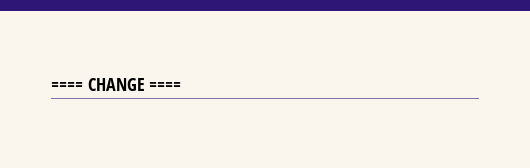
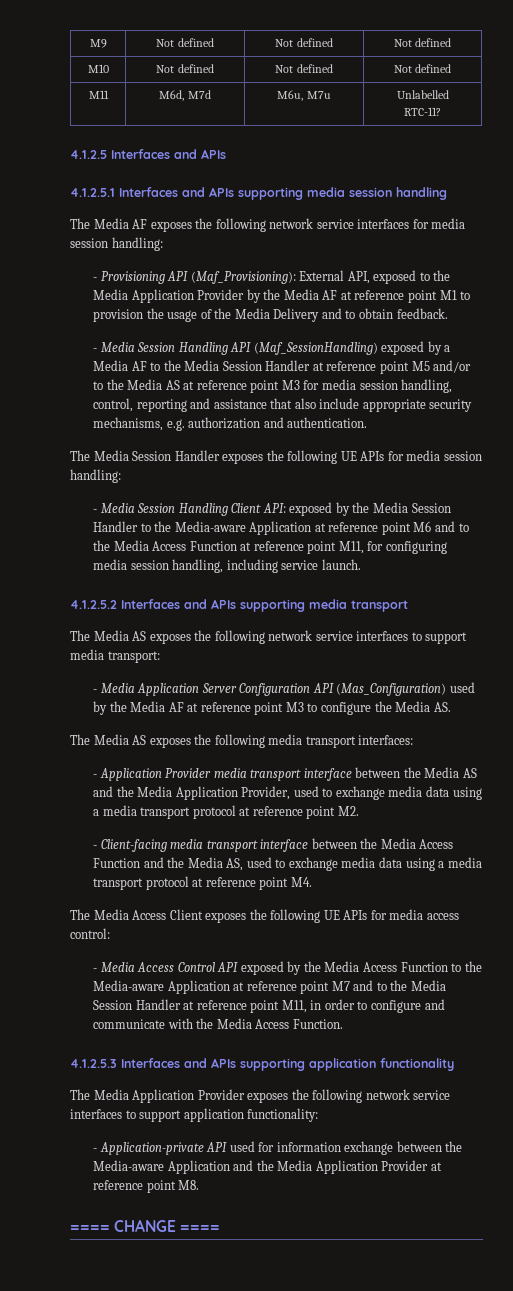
(51, 86) none -> [89,39,107,48] [156,38,214,47] [275,38,333,47] [393,38,452,47] [87,64,109,73] [156,64,214,73] [275,64,333,73] [393,64,452,73] [88,90,109,99] [159,90,211,101] [277,90,331,101] [396,90,449,99] [404,107,441,116] [70,149,226,159] [70,187,447,200] [70,218,466,232] [70,237,163,251] [93,270,451,284] [93,289,471,303] [93,308,448,322] [93,341,451,355] [93,360,472,374] [93,379,453,393] [93,398,473,412] [93,417,368,431] [70,450,482,464] [70,469,121,483] [93,502,451,516] [93,521,469,535] [93,540,447,554] [93,559,361,573] [70,599,408,612] [70,630,468,644] [70,649,160,663] [93,682,475,696] [93,701,451,715] [70,734,414,748] [93,767,477,781] [93,786,482,800] [93,805,359,819] [93,838,454,852] [93,857,482,871] [93,876,312,890] [70,909,459,923] [70,928,110,939] [93,961,482,975] [93,980,446,994] [93,999,445,1013] [93,1018,343,1029] [70,1058,454,1071] [70,1089,451,1103] [70,1108,319,1122] [93,1141,463,1155] [93,1160,442,1174] [93,1180,200,1193] M9 | Not defined | Not defined | Not defined // M10 | Not defined | Not defined | Not defined // M11 | M6d, M7d | M6u, M7u | Unlabelled // RTC-11? // 4.1.2.5 Interfaces and APIs // 4.1.2.5.1 Interfaces and APIs supporting media session handling // The Media AF exposes the following network service interfaces for media session handling: // - Provisioning API (Maf_Provisioning): External API, exposed to the Media Application Provider by the Media AF at reference point M1 to provision the usage of the Media Delivery and to obtain feedback. // - Media Session Handling API (Maf_SessionHandling) exposed by a Media AF to the Media Session Handler at reference point M5 and/or to the Media AS at reference point M3 for media session handling, control, reporting and assistance that also include appropriate security mechanisms, e.g. authorization and authentication. // The Media Session Handler exposes the following UE APIs for media session handling: // - Media Session Handling Client API: exposed by the Media Session Handler to the Media-aware Application at reference point M6 and to the Media Access Function at reference point M11, for configuring media session handling, including service launch. // 4.1.2.5.2 Interfaces and APIs supporting media transport // The Media AS exposes the following network service interfaces to support media transport: // - Media Application Server Configuration API (Mas_Configuration) used by the Media AF at reference point M3 to configure the Media AS. // The Media AS exposes the following media transport interfaces: // - Application Provider media transport interface between the Media AS and the Media Application Provider, used to exchange media data using a media transport protocol at reference point M2. // - Client-facing media transport interface between the Media Access Function and the Media AS, used to exchange media data using a media transport protocol at reference point M4. // The Media Access Client exposes the following UE APIs for media access control: // - Media Access Control API exposed by the Media Access Function to the Media-aware Application at reference point M7 and to the Media Session Handler at reference point M11, in order to configure and communicate with the Media Access Function. // 4.1.2.5.3 Interfaces and APIs supporting application functionality // The Media Application Provider exposes the following network service interfaces to support application functionality: // - Application-private API used for information exchange between the Media-aware Application and the Media Application Provider at reference point M8. //

